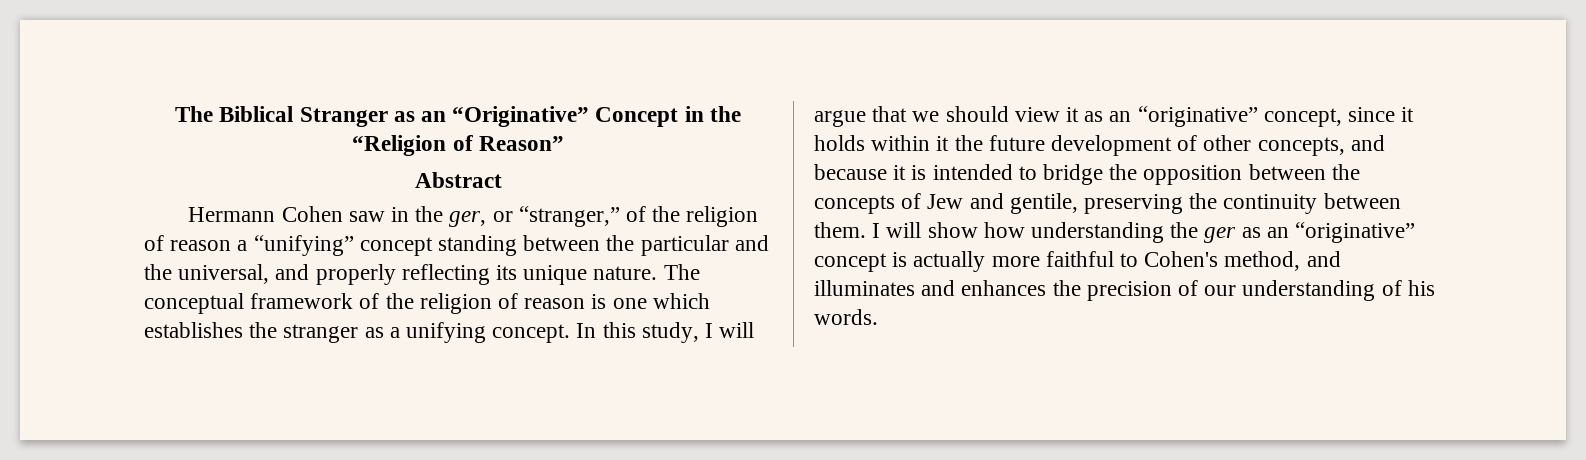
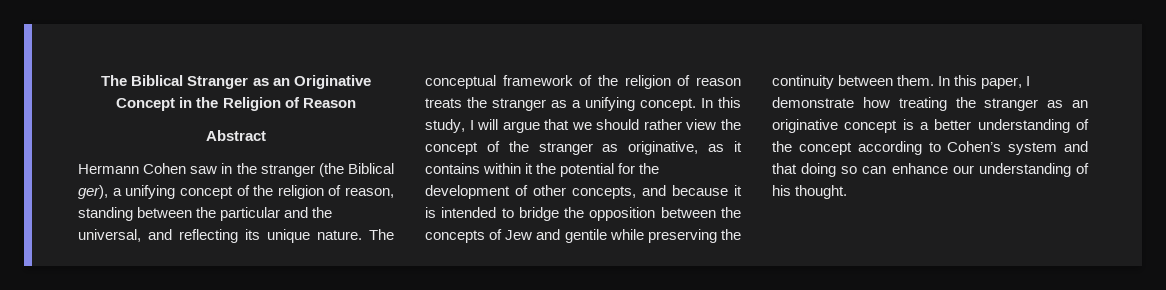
[452,106,590,127] “Originative” -> [293,75,371,89] Originative
[352,135,564,156] “Religion of Reason” -> [222,97,356,111] Religion of Reason
[449,206,759,227] [144,235,433,256] ger, or “stranger,” of the religion of reason a “unifying” concept -> [260,163,394,177] [78,185,394,199] stranger (the Biblical ger), a unifying concept of the religion of reason,
[315,264,396,285] properly -> (172, 234) none
[591,293,710,309] [144,322,243,338] is one which establishes -> [425,98,462,108] treats
[1014,106,1415,127] [814,135,1045,151] view it as an “originative” concept, since it holds within it the future -> [643,119,741,130] [425,141,742,155] [425,163,660,177] rather view the concept of the stranger as originative, as it contains within it the potential for the
[1009,193,1078,214] gentile, -> [564,229,644,243] gentile while
[872,222,1416,243] I will show how understanding the ger as an “originative” -> [938,75,1031,89] [772,97,1088,111] [772,119,838,133] In this paper, I demonstrate how treating the stranger as an originative
[913,251,1341,272] [814,280,1199,301] actually more faithful to Cohen's method, and illuminates and enhances the precision of -> [920,119,1089,133] [772,141,1088,155] [772,163,948,177] a better understanding of the concept according to Cohen’s system and that doing so can enhance
[814,309,878,325] words. -> [795,185,848,199] thought.

